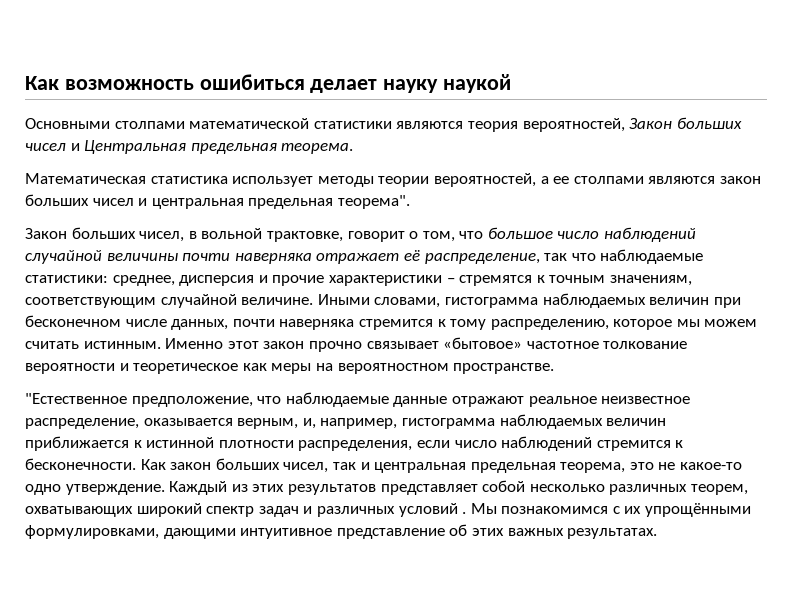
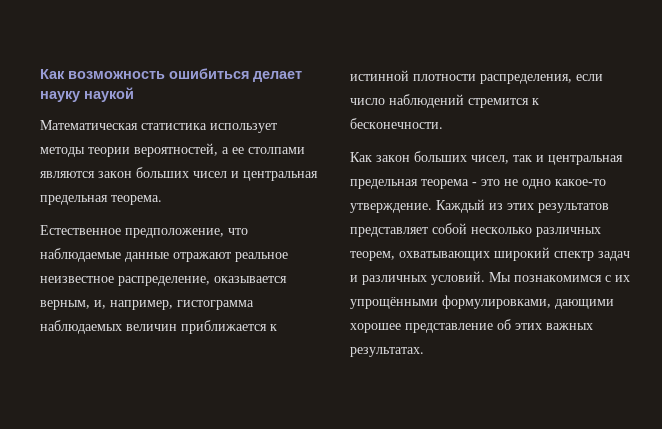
[25,117,742,132] [25,140,354,154] // Основными столпами математической статистики являются теория вероятностей, Закон больших чисел и Центральная предельная теорема. -> (134, 94) none
[337,195,410,209] [25,227,697,242] [25,249,704,264] [25,275,692,286] [25,293,741,308] [25,315,758,330] [25,337,688,352] [25,363,555,374] [25,393,127,404] теорема". // Закон больших чисел, в вольной трактовке, говорит о том, что большое число наблюдений случайной величины почти наверняка отражает её распределение, так что наблюдаемые статистики: среднее, дисперсия и прочие характеристики – стремятся к точным значениям, соответствующим случайной величине. Иными словами, гистограмма наблюдаемых величин при бесконечном числе данных, почти наверняка стремится к тому распределению, которое мы можем считать истинным. Именно этот закон прочно связывает «бытовое» частотное толкование вероятности и теоретическое как меры на вероятностном пространстве. // "Естественное -> [111,195,162,205] [40,225,121,235] теорема. // Естественное
(136, 464) none -> (443, 123) //
[560,462,743,473] [25,484,61,495] теорема, это не какое-то одно -> [421,179,606,189] теорема - это не одно какое-то
[398,503,467,517] условий . -> [431,271,485,285] условий.
[240,528,333,539] интуитивное -> [350,323,401,333] хорошее

